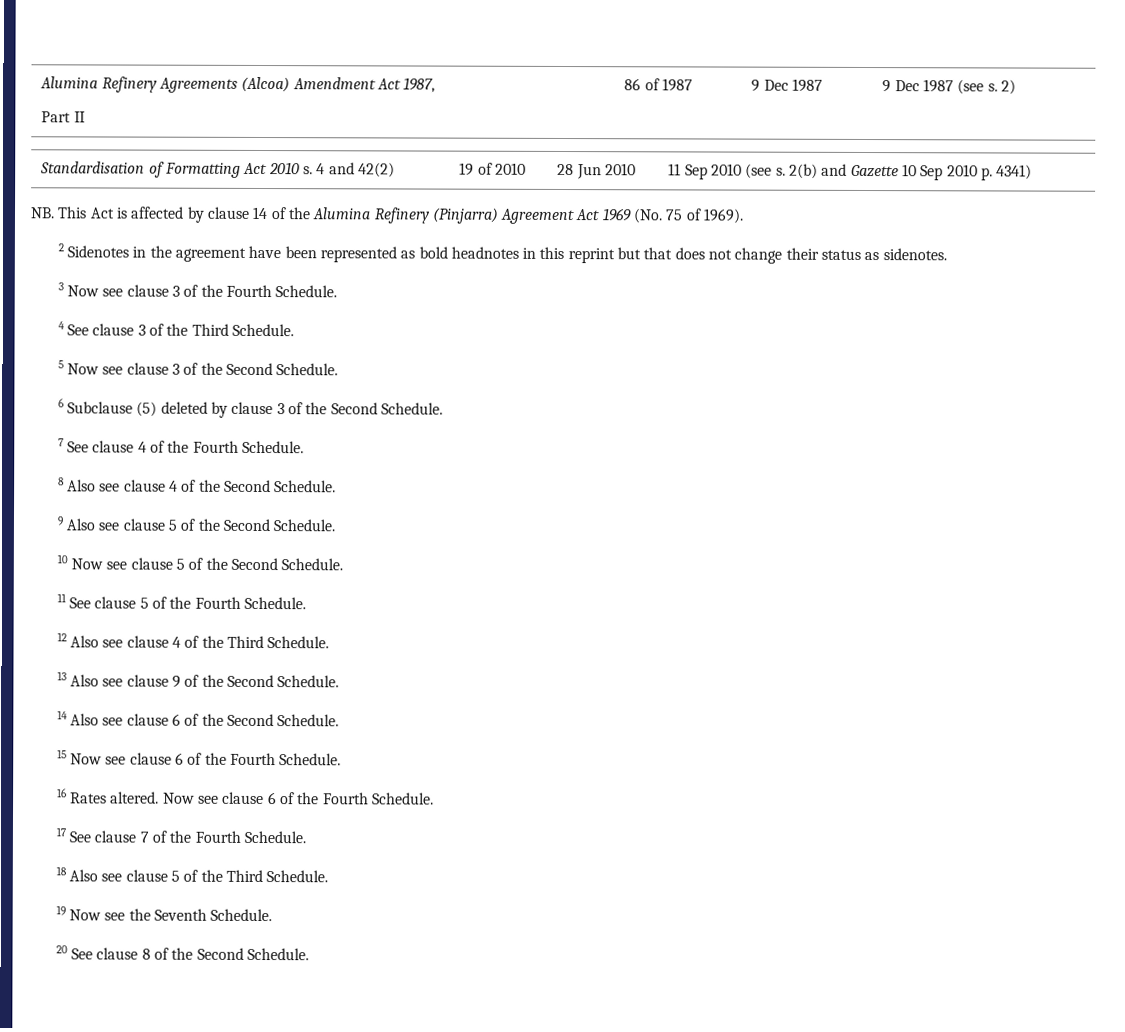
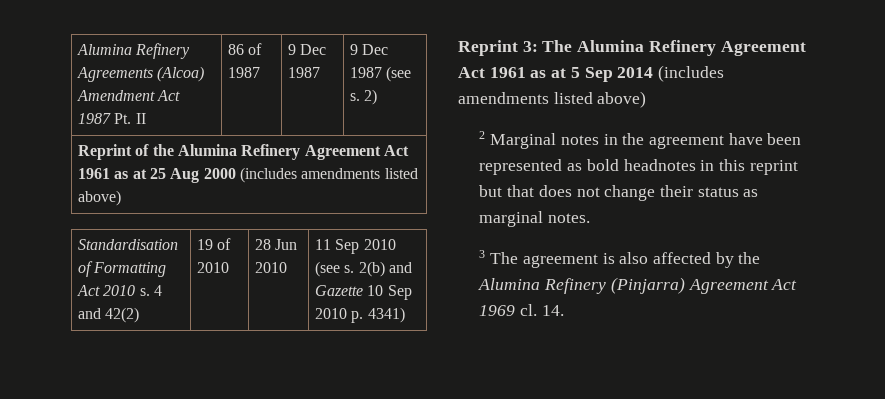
[403,77,436,93] [41,111,72,123] 1987, // Part -> [78,113,132,124] 1987 Pt.
(1016, 87) none -> [78,144,410,160] [78,167,418,183] [78,190,122,206] // Reprint of the Alumina Refinery Agreement Act 1961 as at 25 Aug 2000 (includes amendments listed above)
[30,206,745,225] NB. This Act is affected by clause 14 of the Alumina Refinery (Pinjarra) Agreement Act 1969 (No. 75 of 1969). -> [458,40,806,56] [458,65,725,82] [458,91,647,108] Reprint 3: The Alumina Refinery Agreement Act 1961 as at 5 Sep 2014 (includes amendments listed above)
[66,245,129,258] Sidenotes -> [490,133,599,149] Marginal notes
[882,248,947,261] [57,282,338,298] [57,321,294,337] [57,360,339,376] [57,398,443,418] [57,438,304,454] [57,477,337,493] [56,516,336,532] [56,554,344,571] [56,593,306,610] [56,632,330,649] [56,671,340,688] [56,710,340,727] [56,749,342,766] [56,788,434,805] [55,827,306,844] [55,866,329,883] [55,905,273,922] [55,945,309,961] sidenotes. // 3 Now see clause 3 of the Fourth Schedule. // 4 See clause 3 of the Third Schedule. // 5 Now see clause 3 of the Second Schedule. // 6 Subclause (5) deleted by clause 3 of the Second Schedule. // 7 See clause 4 of the Fourth Schedule. // 8 Also see clause 4 of the Second Schedule. // 9 Also see clause 5 of the Second Schedule. // 10 Now see clause 5 of the Second Schedule. // 11 See clause 5 of the Fourth Schedule. // 12 Also see clause 4 of the Third Schedule. // 13 Also see clause 9 of the Second Schedule. // 14 Also see clause 6 of the Second Schedule. // 15 Now see clause 6 of the Fourth Schedule. // 16 Rates altered. Now see clause 6 of the Fourth Schedule. // 17 See clause 7 of the Fourth Schedule. // 18 Also see clause 5 of the Third Schedule. // 19 Now see the Seventh Schedule. // 20 See clause 8 of the Second Schedule. -> [479,211,591,227] [479,250,761,268] [478,277,798,294] [479,304,564,316] marginal notes. // 3 The agreement is also affected by the Alumina Refinery (Pinjarra) Agreement Act 1969 cl. 14.

